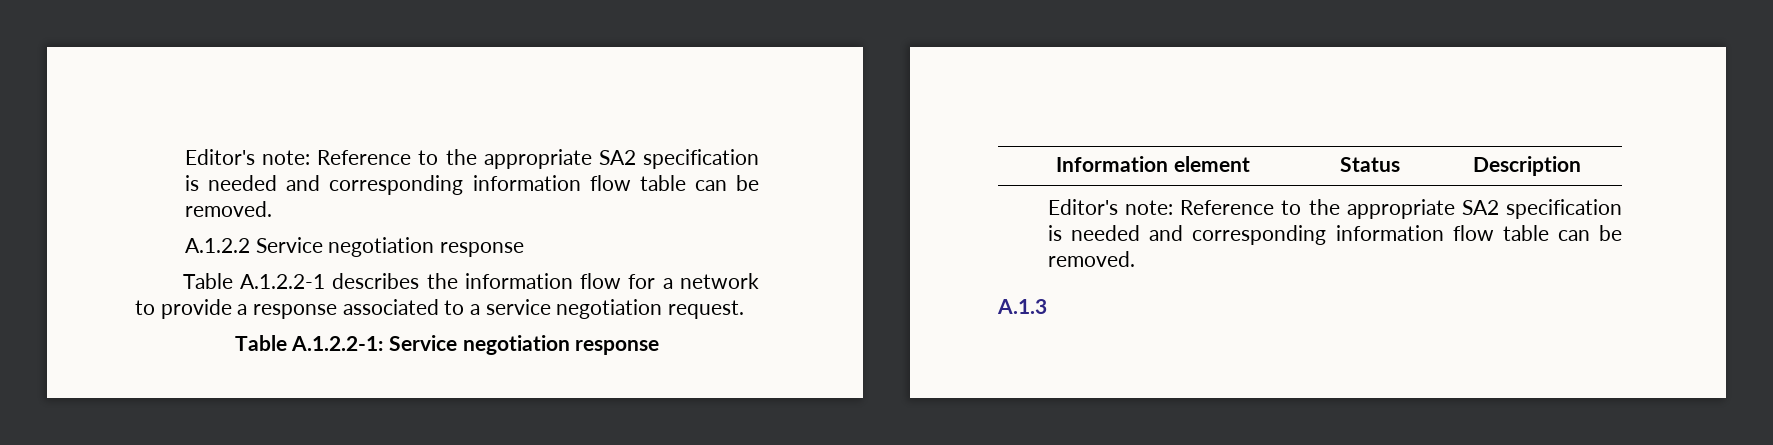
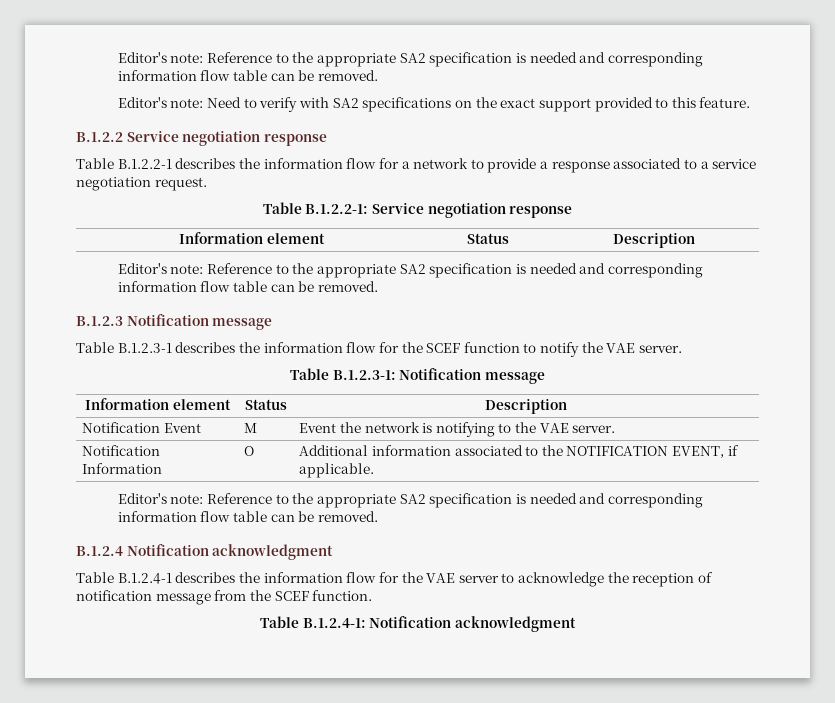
[185,238,251,253] A.1.2.2 -> [117,97,751,112] [76,132,123,142] Editor's note: Need to verify with SA2 specifications on the exact support provided to this feature. // B.1.2.2
[239,274,325,289] A.1.2.2-1 -> [117,159,172,169] B.1.2.2-1
[291,336,384,351] A.1.2.2-1: -> [305,204,369,214] B.1.2.2-1:
[997,299,1047,314] A.1.3 -> [76,314,273,330] [76,342,683,357] [290,368,545,384] [85,398,231,410] [245,399,287,410] [485,399,567,414] [82,422,201,433] [244,423,258,433] [299,422,616,437] [82,445,161,456] [82,463,163,474] [244,446,255,456] [299,445,739,458] [299,463,375,478] [117,493,703,508] [117,511,378,522] [76,544,334,560] [76,572,714,587] [76,590,373,605] [260,616,576,632] B.1.2.3 Notification message // Table B.1.2.3-1 describes the information flow for the SCEF function to notify the VAE server. // Table B.1.2.3-1: Notification message // Information element | Status | Description // Notification Event | M | Event the network is notifying to the VAE server. // Notification Information | O | Additional information associated to the NOTIFICATION EVENT, if applicable. // Editor's note: Reference to the appropriate SA2 specification is needed and corresponding information flow table can be removed. // B.1.2.4 Notification acknowledgment // Table B.1.2.4-1 describes the information flow for the VAE server to acknowledge the reception of notification message from the SCEF function. // Table B.1.2.4-1: Notification acknowledgment

